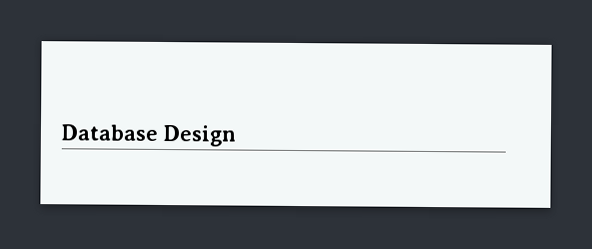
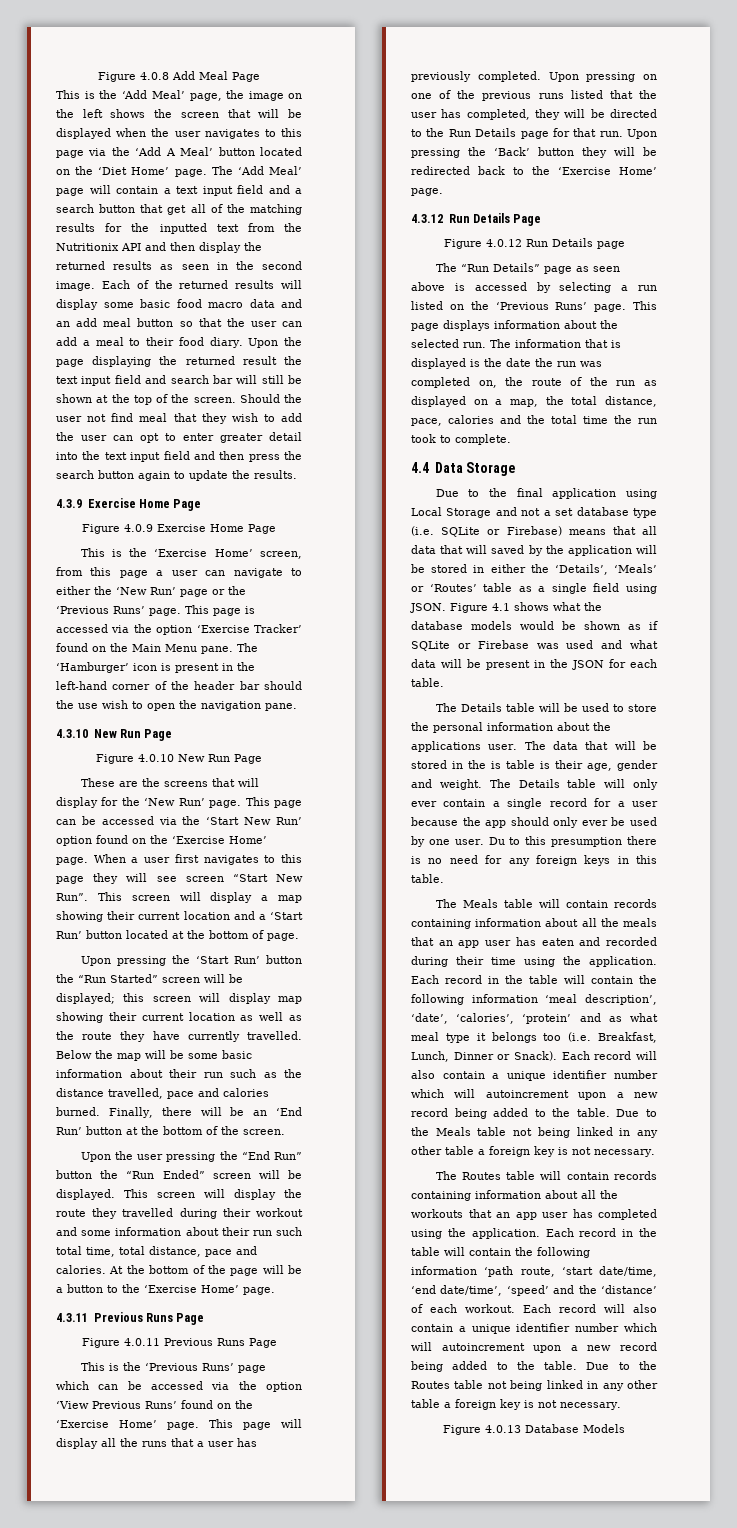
[61,124,236,147] Database Design -> [98,71,260,82] [56,90,302,101] [56,109,302,118] [56,128,302,139] [56,147,302,158] [56,166,302,177] [56,185,302,196] [56,204,302,215] [56,223,302,234] [56,242,262,253] [56,261,302,270] [56,280,302,291] [56,299,302,310] [56,318,302,327] [56,337,302,348] [56,356,302,367] [56,375,302,386] [56,394,302,405] [56,413,302,424] [56,432,302,443] [56,451,302,462] [56,470,297,481] [56,498,202,511] [82,524,276,534] [80,548,302,559] [56,567,302,578] [56,586,246,597] [56,605,255,616] [56,624,302,635] [56,643,258,654] [56,662,255,673] [56,681,302,690] [56,700,297,711] [56,729,173,741] [96,754,262,764] [80,778,259,787] [56,797,302,808] [56,816,302,825] [56,835,267,846] [56,854,302,865] [56,873,303,884] [56,892,302,903] [56,911,303,922] [56,930,299,941] [80,955,302,966] [56,974,243,983] [56,993,302,1004] [56,1012,302,1023] [56,1031,302,1042] [56,1050,252,1061] [56,1069,302,1078] [56,1088,269,1099] [56,1107,302,1118] [56,1126,285,1135] [80,1151,302,1162] [56,1170,302,1179] [56,1189,302,1200] [56,1208,303,1219] [56,1227,302,1236] [56,1246,257,1257] [56,1265,302,1276] [56,1284,275,1295] [56,1312,205,1325] [81,1338,277,1348] [80,1362,266,1373] [56,1381,302,1392] [56,1400,253,1409] [56,1419,302,1430] [56,1438,257,1449] [411,71,657,82] [411,90,657,101] [411,109,657,120] [411,128,657,139] [411,147,657,158] [411,166,657,175] [411,188,443,196] [411,213,542,226] [443,238,625,249] [435,263,620,274] [411,282,657,293] [411,301,657,312] [411,320,618,331] [411,339,621,348] [411,358,602,369] [411,377,657,388] [411,396,657,407] [411,415,657,426] [411,434,511,445] [411,462,516,476] [435,488,657,499] [411,507,657,518] [411,526,657,537] [411,545,657,556] [411,564,657,575] [411,583,657,594] [410,602,602,613] [411,621,658,630] [411,640,658,651] [411,659,657,670] [411,678,444,687] [435,703,657,712] [411,722,611,733] [411,741,657,752] [411,760,658,771] [411,779,658,790] [411,798,658,809] [411,817,657,828] [411,836,657,847] [411,855,657,866] [411,874,444,883] [435,899,657,908] [411,918,657,929] [411,937,657,948] [411,956,657,967] [411,975,657,984] [411,994,657,1005] [411,1013,658,1024] [411,1032,657,1043] [411,1051,657,1062] [411,1070,658,1081] [411,1089,658,1100] [411,1108,657,1119] [411,1127,658,1138] [411,1146,655,1157] [435,1171,657,1180] [411,1190,618,1201] [411,1209,657,1220] [411,1228,657,1239] [411,1247,590,1258] [411,1266,657,1277] [411,1285,657,1296] [411,1304,657,1313] [411,1323,657,1334] [411,1342,657,1353] [411,1361,657,1372] [411,1380,658,1391] [411,1399,621,1410] [443,1424,625,1435] Figure 4.0.8 Add Meal Page // This is the ‘Add Meal’ page, the image on the left shows the screen that will be displayed when the user navigates to this page via the ‘Add A Meal’ button located on the ‘Diet Home’ page. The ‘Add Meal’ page will contain a text input field and a search button that get all of the matching results for the inputted text from the Nutritionix API and then display the returned results as seen in the second image. Each of the returned results will display some basic food macro data and an add meal button so that the user can add a meal to their food diary. Upon the page displaying the returned result the text input field and search bar will still be shown at the top of the screen. Should the user not find meal that they wish to add the user can opt to enter greater detail into the text input field and then press the search button again to update the results. // 4.3.9 Exercise Home Page // Figure 4.0.9 Exercise Home Page // This is the ‘Exercise Home’ screen, from this page a user can navigate to either the ‘New Run’ page or the ‘Previous Runs’ page. This page is accessed via the option ‘Exercise Tracker’ found on the Main Menu pane. The ‘Hamburger’ icon is present in the left-hand corner of the header bar should the use wish to open the navigation pane. // 4.3.10 New Run Page // Figure 4.0.10 New Run Page // These are the screens that will display for the ‘New Run’ page. This page can be accessed via the ‘Start New Run’ option found on the ‘Exercise Home’ page. When a user first navigates to this page they will see screen “Start New Run”. This screen will display a map showing their current location and a ‘Start Run’ button located at the bottom of page. // Upon pressing the ‘Start Run’ button the “Run Started” screen will be displayed; this screen will display map showing their current location as well as the route they have currently travelled. Below the map will be some basic information about their run such as the distance travelled, pace and calories burned. Finally, there will be an ‘End Run’ button at the bottom of the screen. // Upon the user pressing the “End Run” button the “Run Ended” screen will be displayed. This screen will display the route they travelled during their workout and some information about their run such total time, total distance, pace and calories. At the bottom of the page will be a button to the ‘Exercise Home’ page. // 4.3.11 Previous Runs Page // Figure 4.0.11 Previous Runs Page // This is the ‘Previous Runs’ page which can be accessed via the option ‘View Previous Runs’ found on the ‘Exercise Home’ page. This page will display all the runs that a user has previously completed. Upon pressing on one of the previous runs listed that the user has completed, they will be directed to the Run Details page for that run. Upon pressing the ‘Back’ button they will be redirected back to the ‘Exercise Home’ page. // 4.3.12 Run Details Page // Figure 4.0.12 Run Details page // The “Run Details” page as seen above is accessed by selecting a run listed on the ‘Previous Runs’ page. This page displays information about the selected run. The information that is displayed is the date the run was completed on, the route of the run as displayed on a map, the total distance, pace, calories and the total time the run took to complete. // 4.4 Data Storage // Due to the final application using Local Storage and not a set database type (i.e. SQLite or Firebase) means that all data that will saved by the application will be stored in either the ‘Details’, ‘Meals’ or ‘Routes’ table as a single field using JSON. Figure 4.1 shows what the database models would be shown as if SQLite or Firebase was used and what data will be present in the JSON for each table. // The Details table will be used to store the personal information about the applications user. The data that will be stored in the is table is their age, gender and weight. The Details table will only ever contain a single record for a user because the app should only ever be used by one user. Du to this presumption there is no need for any foreign keys in this table. // The Meals table will contain records containing information about all the meals that an app user has eaten and recorded during their time using the application. Each record in the table will contain the following information ‘meal description’, ‘date’, ‘calories’, ‘protein’ and as what meal type it belongs too (i.e. Breakfast, Lunch, Dinner or Snack). Each record will also contain a unique identifier number which will autoincrement upon a new record being added to the table. Due to the Meals table not being linked in any other table a foreign key is not necessary. // The Routes table will contain records containing information about all the workouts that an app user has completed using the application. Each record in the table will contain the following information ‘path route, ‘start date/time, ‘end date/time’, ‘speed’ and the ‘distance’ of each workout. Each record will also contain a unique identifier number which will autoincrement upon a new record being added to the table. Due to the Routes table not being linked in any other table a foreign key is not necessary. // Figure 4.0.13 Database Models

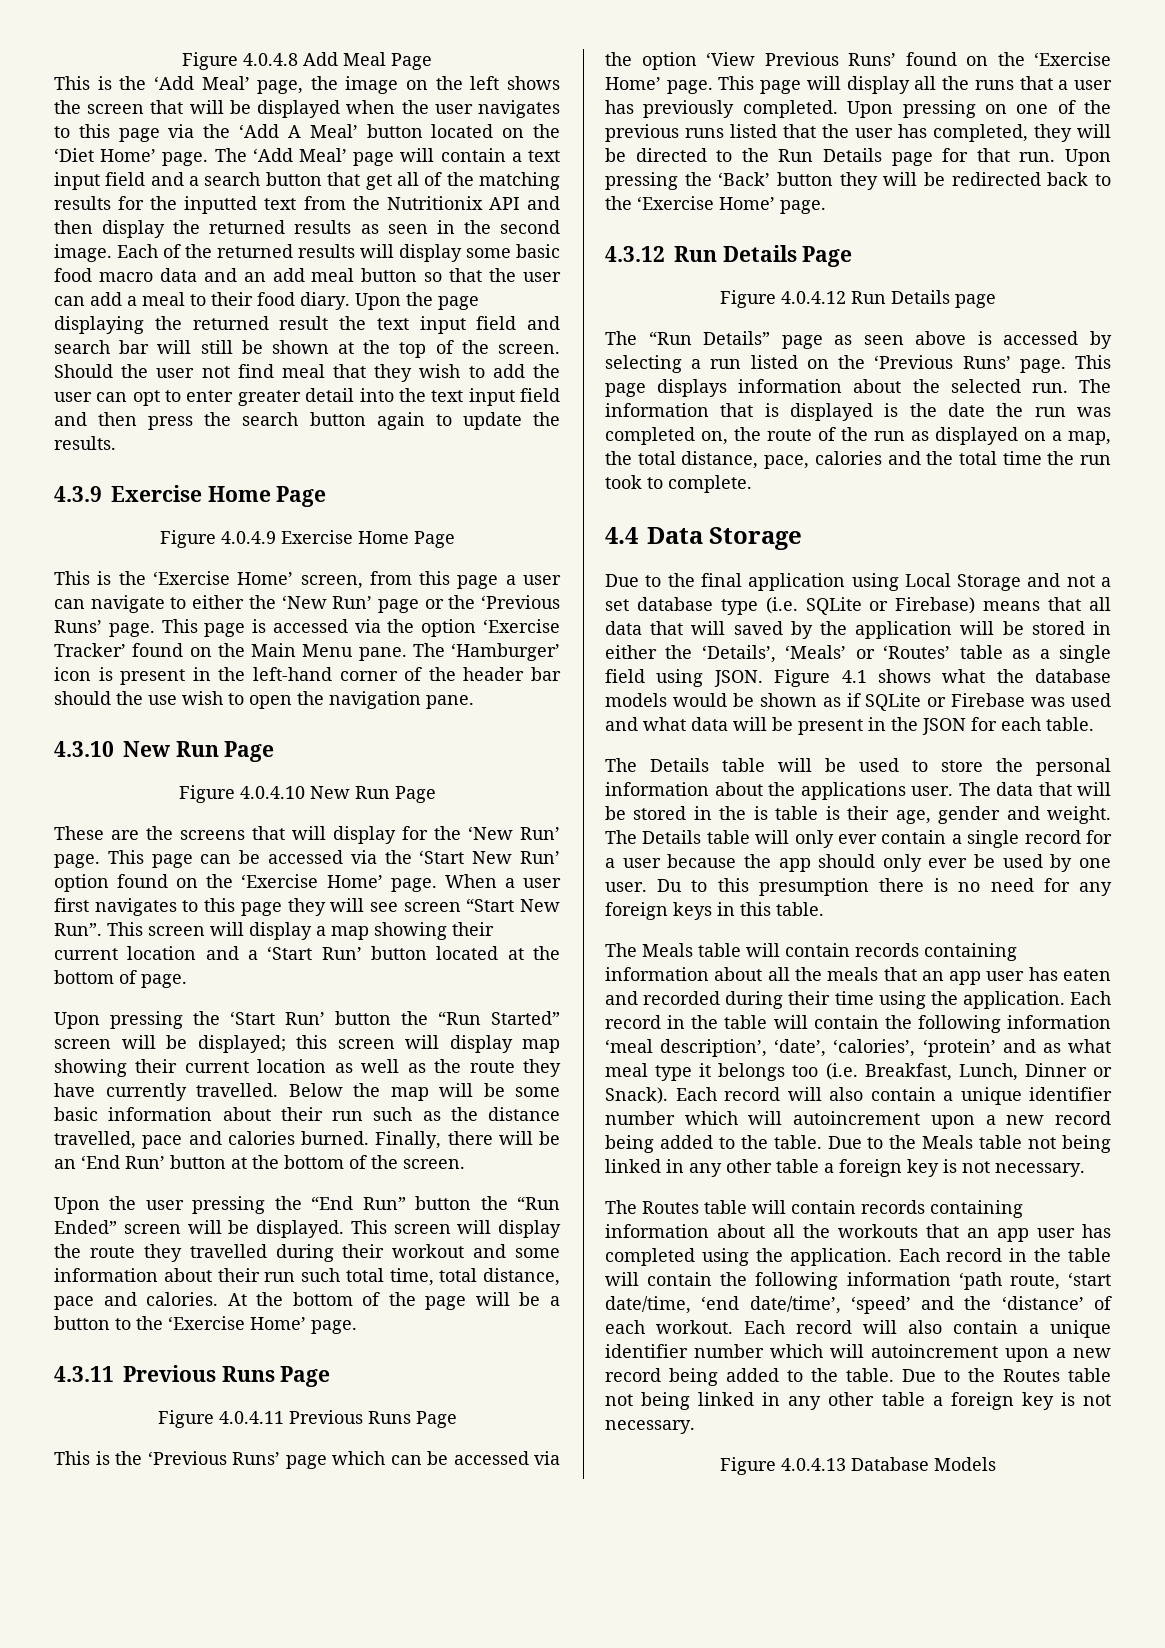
[98,72,169,82] Figure 4.0.8 -> [182,52,298,70] Figure 4.0.4.8
[124,524,153,532] 4.0.9 -> [220,531,276,544] 4.0.4.9
[138,754,174,762] 4.0.10 -> [239,786,305,799] 4.0.4.10
[123,1338,160,1346] 4.0.11 -> [218,1411,284,1424] 4.0.4.11
[485,239,522,247] 4.0.12 -> [781,291,846,304] 4.0.4.12
[485,1425,521,1433] 4.0.13 -> [781,1458,846,1471] 4.0.4.13

